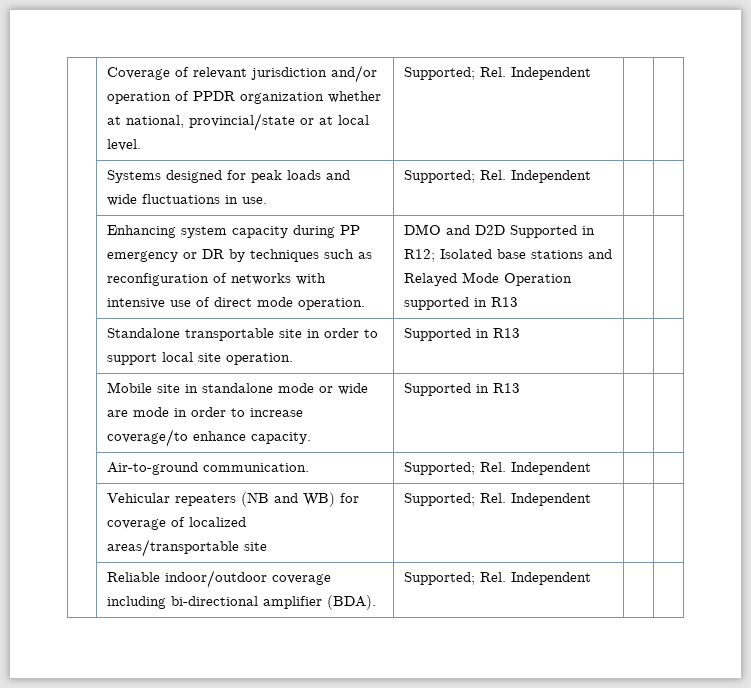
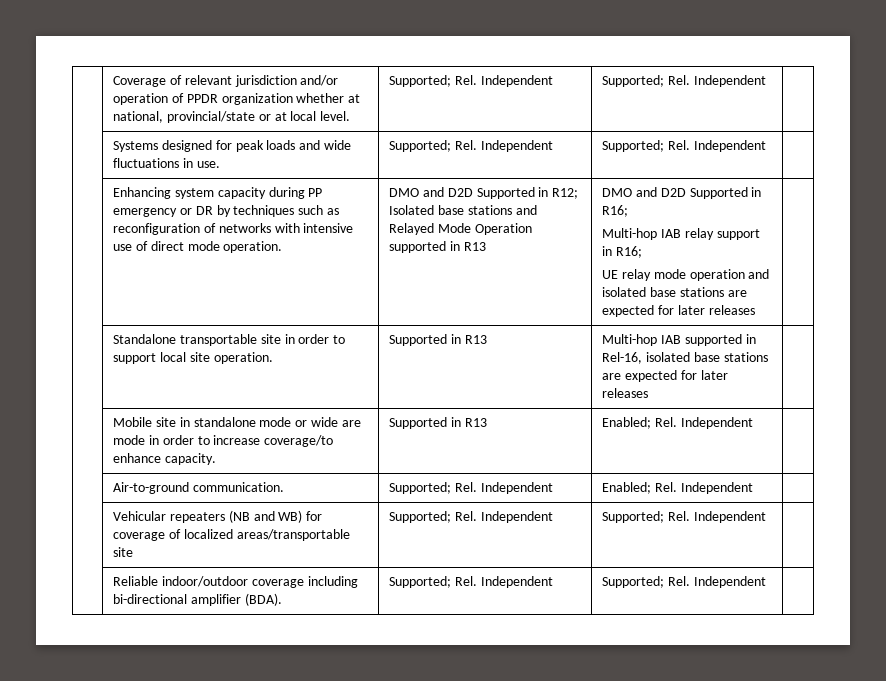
(592, 73) none -> [602,75,766,87] Supported; Rel. Independent
(592, 176) none -> [602,140,766,152] Supported; Rel. Independent
(519, 302) none -> [602,187,762,199] [602,205,629,217] [602,228,760,240] [602,246,642,258] [602,269,770,281] [602,287,747,297] [602,305,755,317] DMO and D2D Supported in R16; // Multi-hop IAB relay support in R16; // UE relay mode operation and isolated base stations are expected for later releases
(521, 333) none -> [602,334,756,346] [602,352,768,364] [602,370,728,382] [602,388,649,398] Multi-hop IAB supported in Rel-16, isolated base stations are expected for later releases
(521, 388) none -> [602,417,753,429] Enabled; Rel. Independent
(592, 468) none -> [602,482,753,494] Enabled; Rel. Independent
(592, 499) none -> [602,511,766,523] Supported; Rel. Independent
(592, 578) none -> [602,576,766,588] Supported; Rel. Independent

